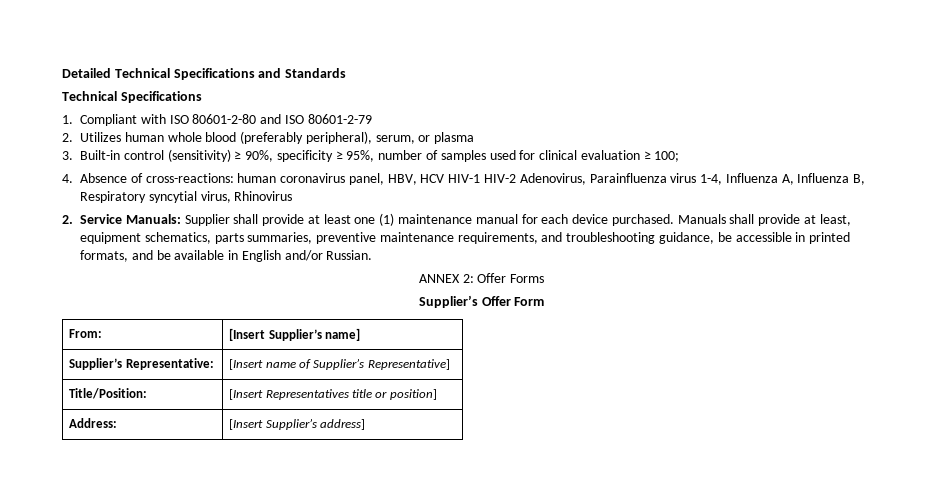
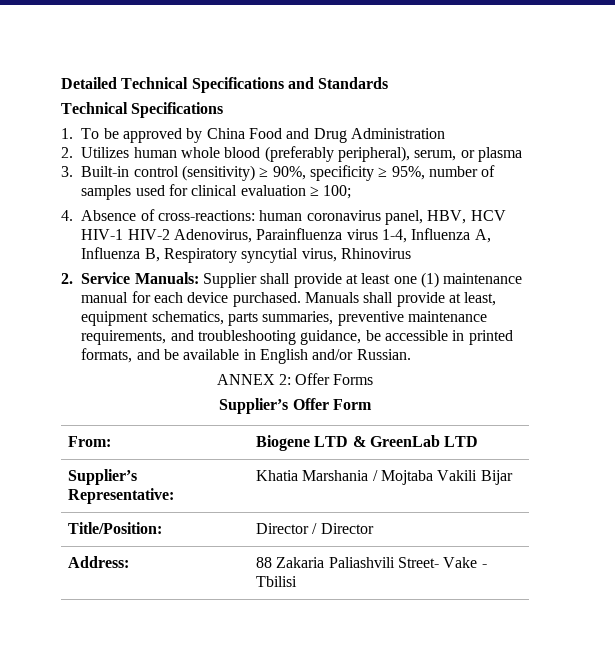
[80,114,372,126] Compliant with ISO 80601-2-80 and ISO 80601-2-79 -> [81,128,445,143] To be approved by China Food and Drug Administration
[229,328,360,341] [69,358,214,370] [229,358,450,370] [69,388,148,399] [229,389,437,400] [69,418,118,428] [229,418,365,430] [Insert Supplier’s name] // Supplier’s Representative: | [Insert name of Supplier’s Representative] // Title/Position: | [Insert Representatives title or position] // Address: | [Insert Supplier’s address] -> [256,435,479,451] [68,469,138,485] [68,488,175,504] [256,470,513,485] [68,522,163,534] [256,523,374,534] [68,556,130,568] [256,557,487,568] [256,576,298,587] Biogene LTD & GreenLab LTD // Supplier’s Representative: | Khatia Marshania / Mojtaba Vakili Bijar // Title/Position: | Director / Director // Address: | 88 Zakaria Paliashvili Street- Vake - Tbilisi

